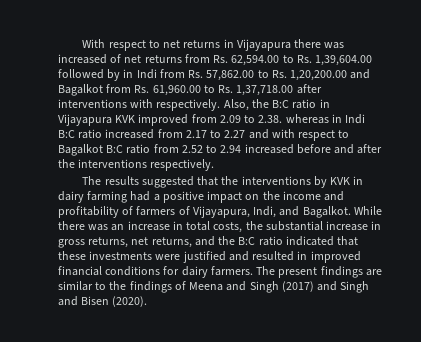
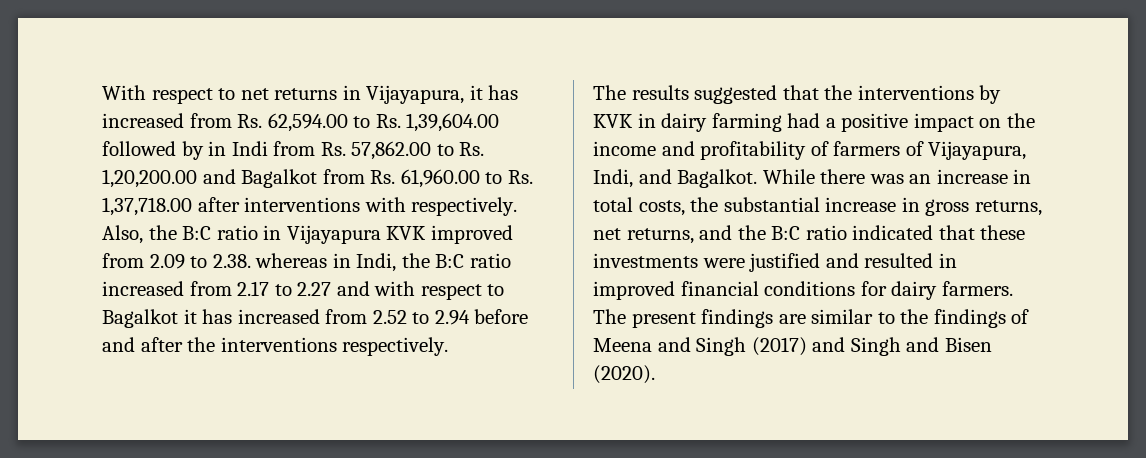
[236,39,345,51] [58,54,182,64] Vijayapura there was increased of net returns -> [366,85,519,104] [102,113,184,128] Vijayapura, it has increased
[345,114,366,124] Indi -> [356,253,430,272] Indi, the
[106,144,151,154] B:C ratio -> [183,309,320,324] it has increased
[244,144,294,154] increased -> (470, 317) none

